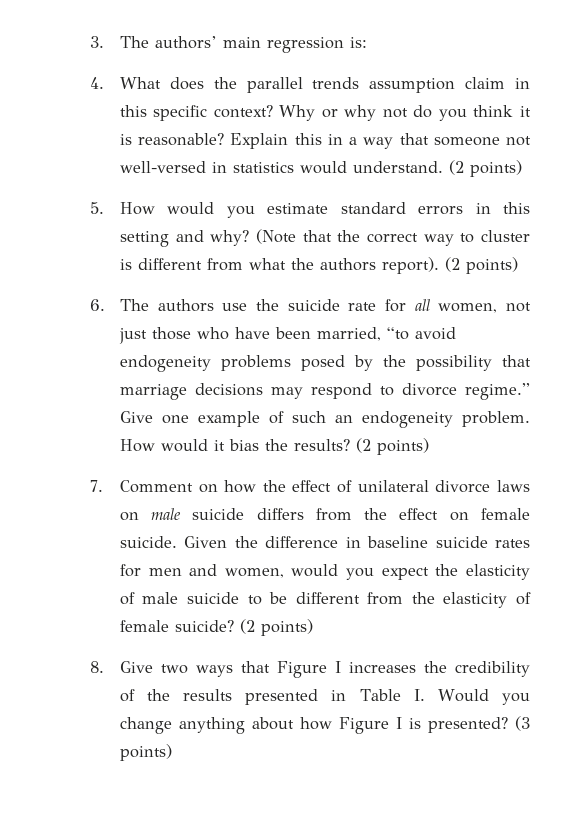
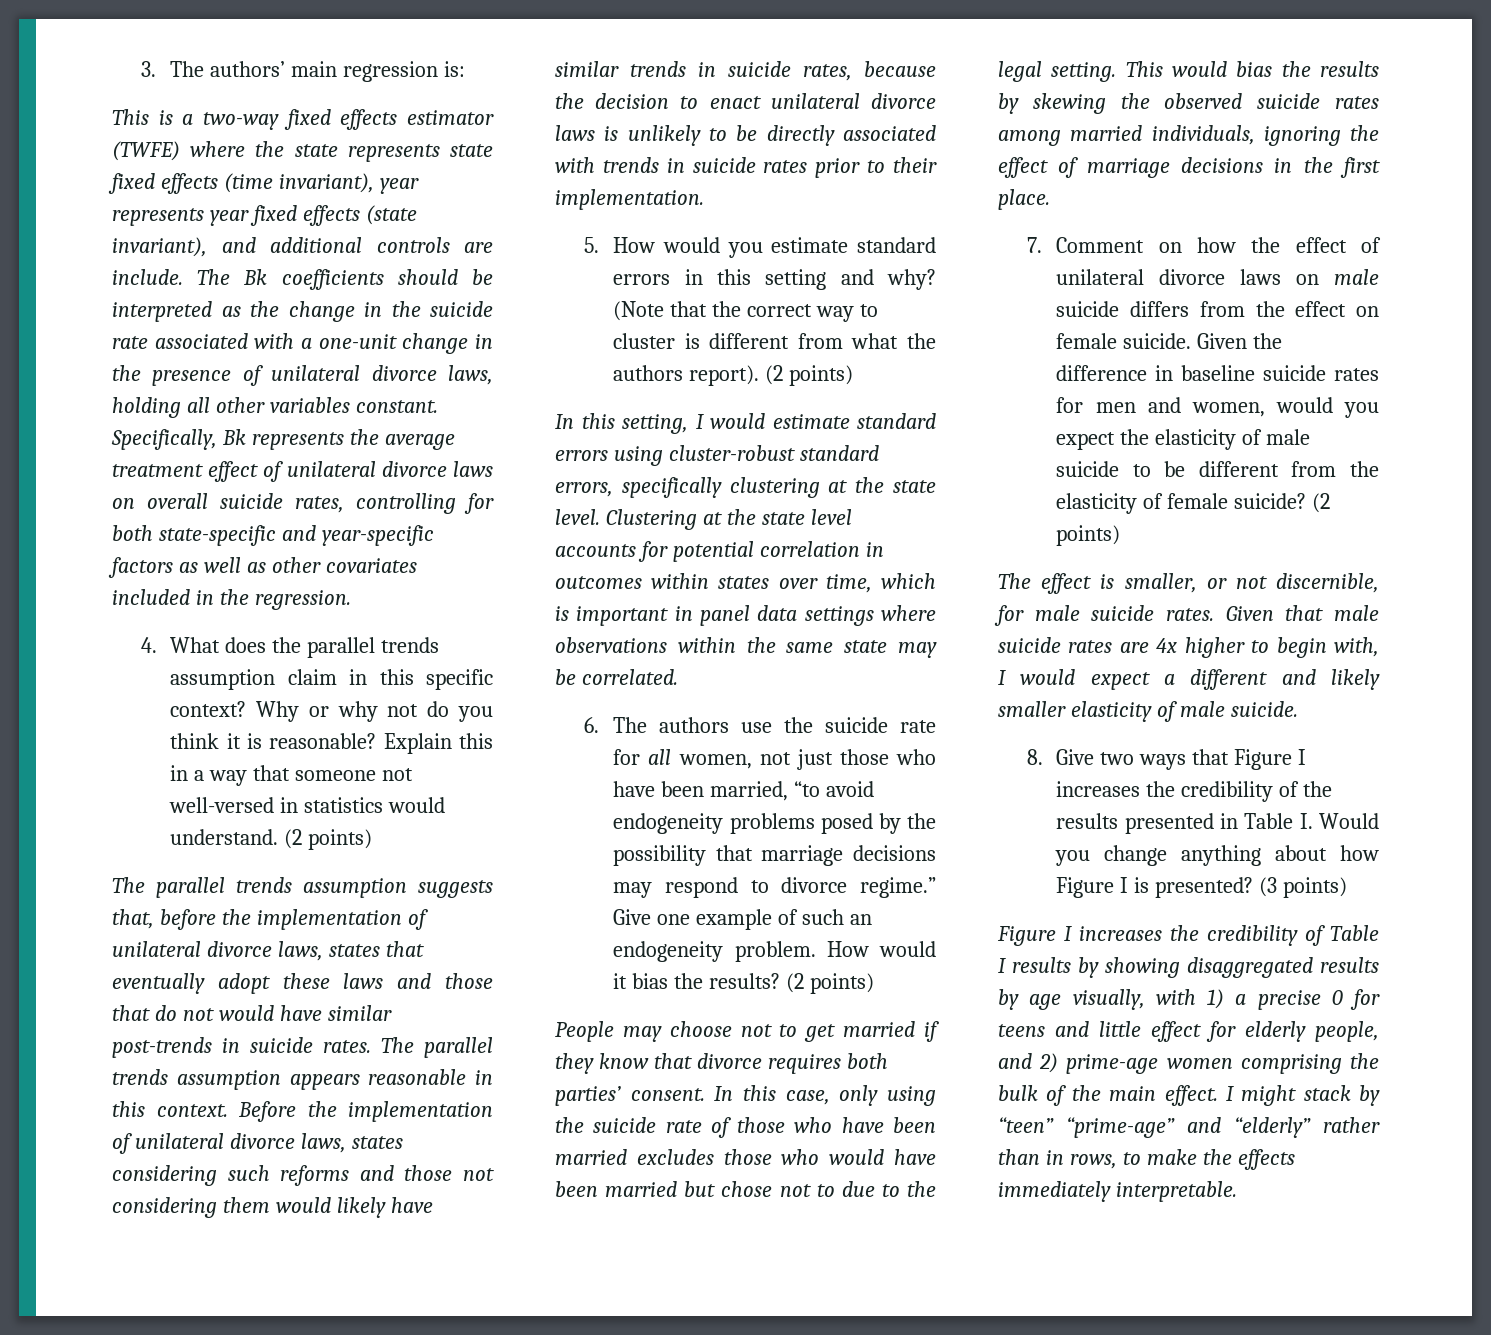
(367, 42) none -> [112,109,494,130] [112,141,493,162] [108,173,419,194] [112,205,417,226] [112,237,493,257] [112,269,493,290] [112,301,493,322] [112,333,493,354] [112,365,493,386] [112,397,438,418] [111,429,455,450] [112,461,493,482] [112,493,494,514] [112,525,434,546] [108,557,417,578] [112,589,351,610] // This is a two-way fixed effects estimator (TWFE) where the state represents state fixed effects (time invariant), year represents year fixed effects (state invariant), and additional controls are include. The Bk coefficients should be interpreted as the change in the suicide rate associated with a one-unit change in the presence of unilateral divorce laws, holding all other variables constant. Specifically, Bk represents the average treatment effect of unilateral divorce laws on overall suicide rates, controlling for both state-specific and year-specific factors as well as other covariates included in the regression.
(522, 168) none -> [112,877,493,898] [112,909,428,930] [112,941,424,961] [112,973,494,994] [112,1005,392,1021] [112,1037,493,1058] [112,1069,493,1090] [112,1101,493,1122] [112,1133,403,1154] [112,1165,494,1186] [112,1197,433,1218] [555,61,936,81] [555,93,936,109] [555,125,936,146] [555,157,937,178] [555,189,704,210] // The parallel trends assumption suggests that, before the implementation of unilateral divorce laws, states that eventually adopt these laws and those that do not would have similar post-trends in suicide rates. The parallel trends assumption appears reasonable in this context. Before the implementation of unilateral divorce laws, states considering such reforms and those not considering them would likely have similar trends in suicide rates, because the decision to enact unilateral divorce laws is unlikely to be directly associated with trends in suicide rates prior to their implementation.
(518, 265) none -> [555,413,936,434] [555,445,879,466] [555,477,936,498] [555,509,852,530] [555,541,884,562] [555,573,936,593] [555,605,936,626] [555,637,937,658] [555,669,678,685] // In this setting, I would estimate standard errors using cluster-robust standard errors, specifically clustering at the state level. Clustering at the state level accounts for potential correlation in outcomes within states over time, which is important in panel data settings where observations within the same state may be correlated.
(429, 446) none -> [555,1021,939,1042] [555,1053,888,1074] [555,1085,936,1106] [555,1117,936,1138] [555,1149,936,1165] [555,1181,936,1197] [998,61,1379,82] [998,93,1379,114] [998,125,1379,146] [998,157,1380,178] [998,189,1050,210] // People may choose not to get married if they know that divorce requires both parties’ consent. In this case, only using the suicide rate of those who have been married excludes those who would have been married but chose not to due to the legal setting. This would bias the results by skewing the observed suicide rates among married individuals, ignoring the effect of marriage decisions in the first place.
(313, 627) none -> [998,573,1379,594] [994,605,1379,626] [998,637,1379,658] [998,669,1380,690] [998,701,1298,722] // The effect is smaller, or not discernible, for male suicide rates. Given that male suicide rates are 4x higher to begin with, I would expect a different and likely smaller elasticity of male suicide.
(172, 752) none -> [997,925,1379,946] [998,957,1379,978] [998,989,1380,1010] [998,1021,1379,1042] [998,1053,1379,1074] [998,1085,1380,1106] [998,1117,1380,1138] [998,1149,1295,1170] [998,1181,1237,1202] // Figure I increases the credibility of Table I results by showing disaggregated results by age visually, with 1) a precise 0 for teens and little effect for elderly people, and 2) prime-age women comprising the bulk of the main effect. I might stack by “teen” “prime-age” and “elderly” rather than in rows, to make the effects immediately interpretable.

